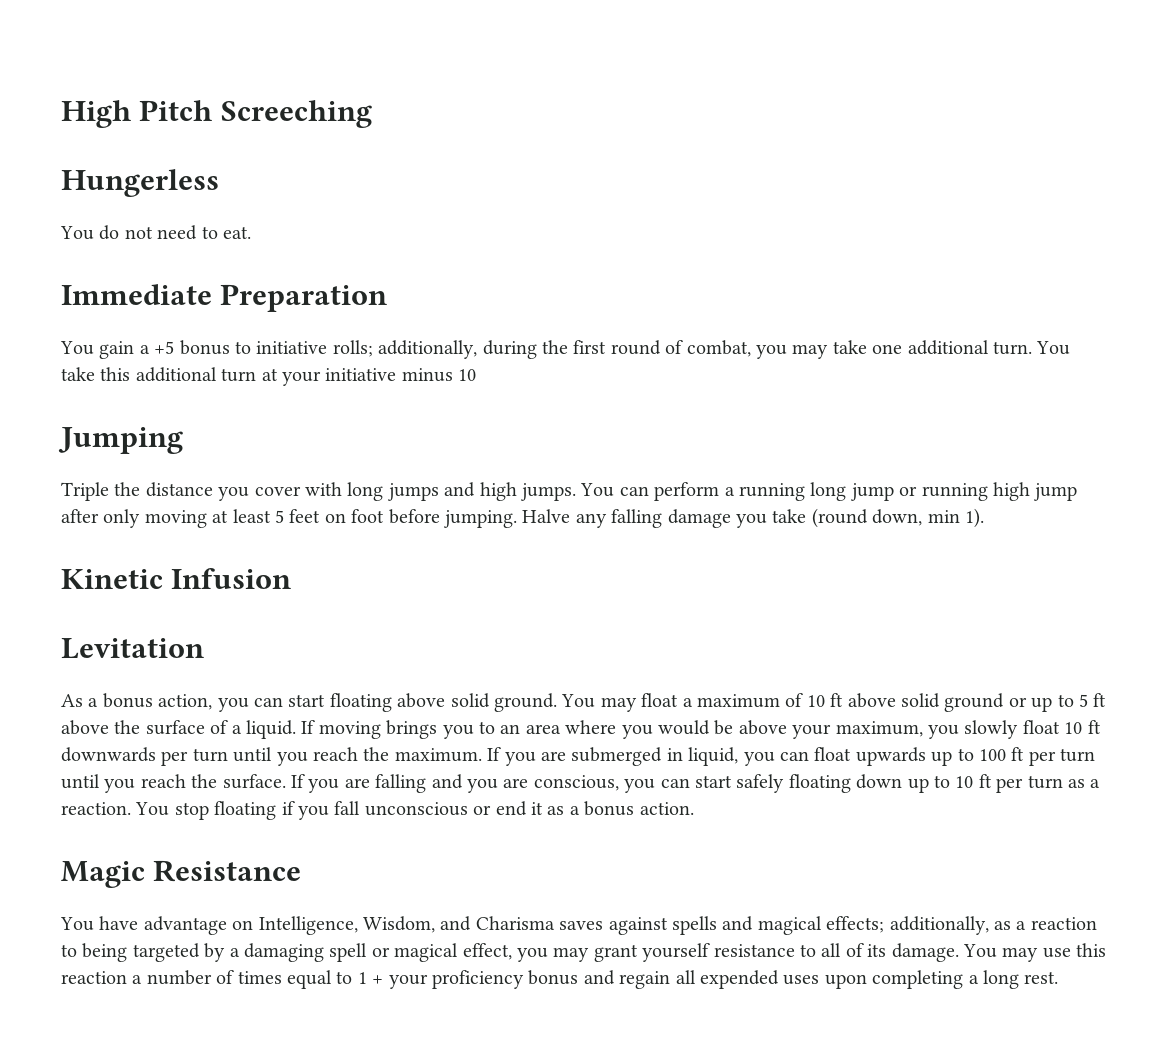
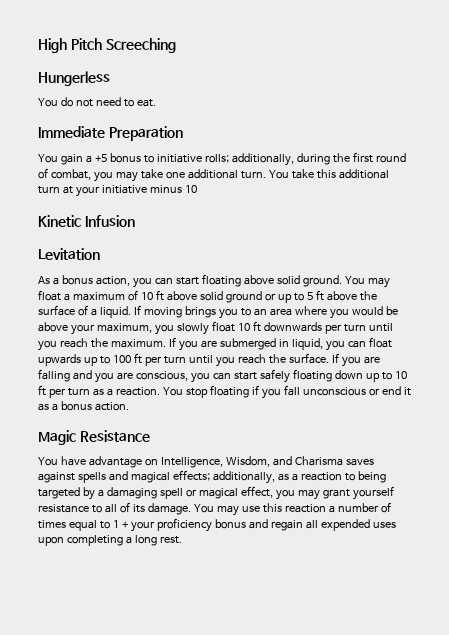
[58,427,183,454] [61,482,1078,501] [61,508,984,528] // Jumping // Triple the distance you cover with long jumps and high jumps. You can perform a running long jump or running high jump after only moving at least 5 feet on foot before jumping. Halve any falling damage you take (round down, min 1). -> (197, 189) none

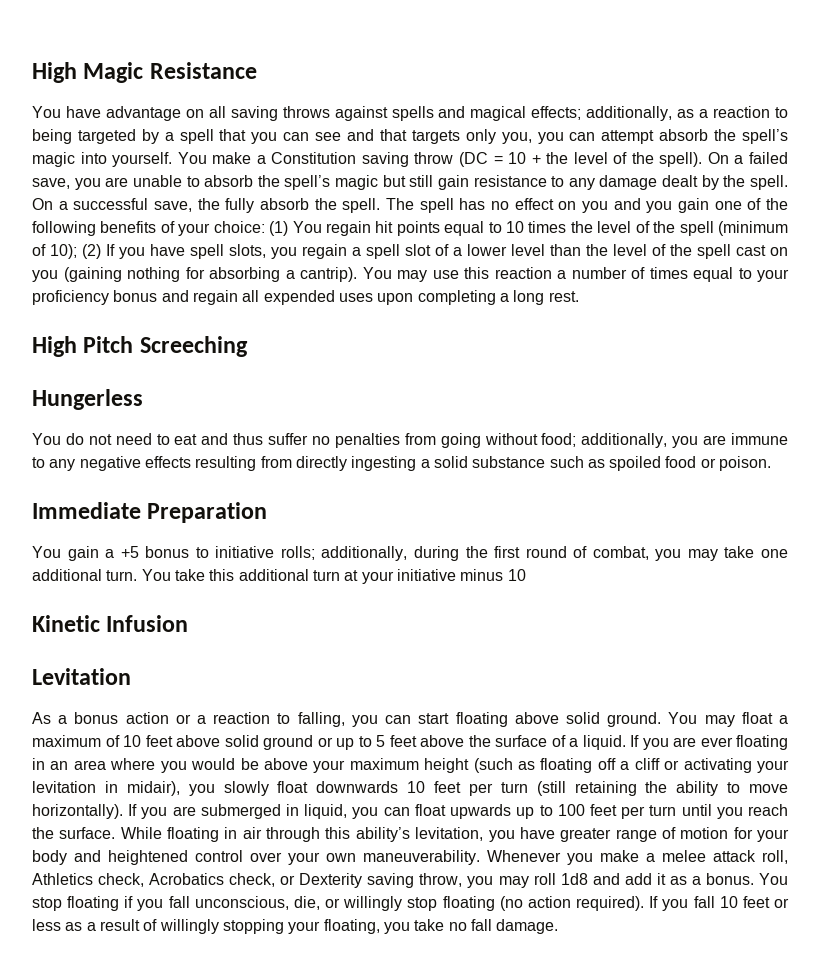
[38,38,67,53] High -> [32,62,257,83] [32,106,788,121] [32,129,789,144] [32,152,788,167] [32,175,789,190] [32,198,788,213] [32,221,789,236] [32,244,788,259] [32,267,789,282] [32,290,579,305] [32,336,77,357] High Magic Resistance // You have advantage on all saving throws against spells and magical effects; additionally, as a reaction to being targeted by a spell that you can see and that targets only you, you can attempt absorb the spell’s magic into yourself. You make a Constitution saving throw (DC = 10 + the level of the spell). On a failed save, you are unable to absorb the spell’s magic but still gain resistance to any damage dealt by the spell. On a successful save, the fully absorb the spell. The spell has no effect on you and you gain one of the following benefits of your choice: (1) You regain hit points equal to 10 times the level of the spell (minimum of 10); (2) If you have spell slots, you regain a spell slot of a lower level than the level of the spell cast on you (gaining nothing for absorbing a cantrip). You may use this reaction a number of times equal to your proficiency bonus and regain all expended uses upon completing a long rest. // High
[136,99,156,107] eat. -> [174,433,789,448] [32,456,772,471] eat and thus suffer no penalties from going without food; additionally, you are immune to any negative effects resulting from directly ingesting a solid substance such as spoiled food or poison.
[95,276,130,286] action, -> [125,712,345,727] action or a reaction to falling,
[155,290,164,301] ft -> [145,735,173,747] feet
[315,290,324,301] ft -> [389,735,417,747] feet
[143,306,251,319] moving brings you to -> [642,735,788,750] [32,758,45,770] you are ever floating in
[96,321,393,335] [38,338,166,351] maximum, you slowly float 10 ft downwards per turn until you reach the maximum. -> [349,758,790,773] [32,781,788,796] [32,804,123,819] maximum height (such as floating off a cliff or activating your levitation in midair), you slowly float downwards 10 feet per turn (still retaining the ability to move horizontally).
[133,353,142,364] ft -> [589,804,617,816] feet
[331,353,380,367] [38,369,407,383] [38,385,160,398] If you are falling and you are conscious, you can start safely floating down up to 10 ft per turn as a reaction. -> [120,827,790,842] [32,850,788,865] [32,873,754,888] While floating in air through this ability’s levitation, you have greater range of motion for your body and heightened control over your own maneuverability. Whenever you make a melee attack roll, Athletics check, Acrobatics check, or Dexterity saving throw, you may roll 1d8 and add it as a bonus.
[302,386,411,396] [38,401,129,411] [38,430,150,445] [38,456,374,468] [38,470,386,484] [38,486,394,500] [38,502,391,516] [38,518,396,532] [38,535,182,546] unconscious or end it as a bonus action. // Magic Resistance // You have advantage on Intelligence, Wisdom, and Charisma saves against spells and magical effects; additionally, as a reaction to being targeted by a damaging spell or magical effect, you may grant yourself resistance to all of its damage. You may use this reaction a number of times equal to 1 + your proficiency bonus and regain all expended uses upon completing a long rest. -> [194,896,789,911] [32,919,559,934] unconscious, die, or willingly stop floating (no action required). If you fall 10 feet or less as a result of willingly stopping your floating, you take no fall damage.

